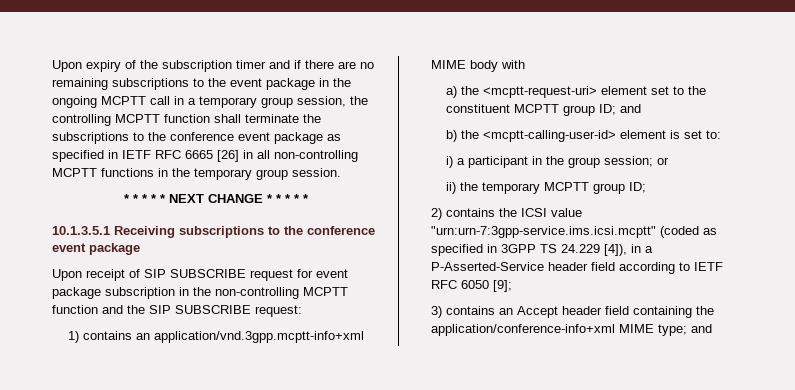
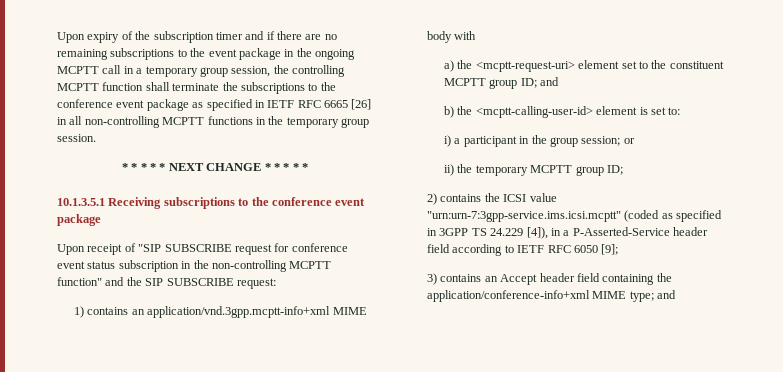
[144,269,166,278] SIP -> [138,244,162,252] "SIP
[316,269,348,278] [52,287,101,299] event package -> [291,243,348,252] [57,261,116,269] conference event status
[52,305,98,314] function -> [57,277,102,286] function"

